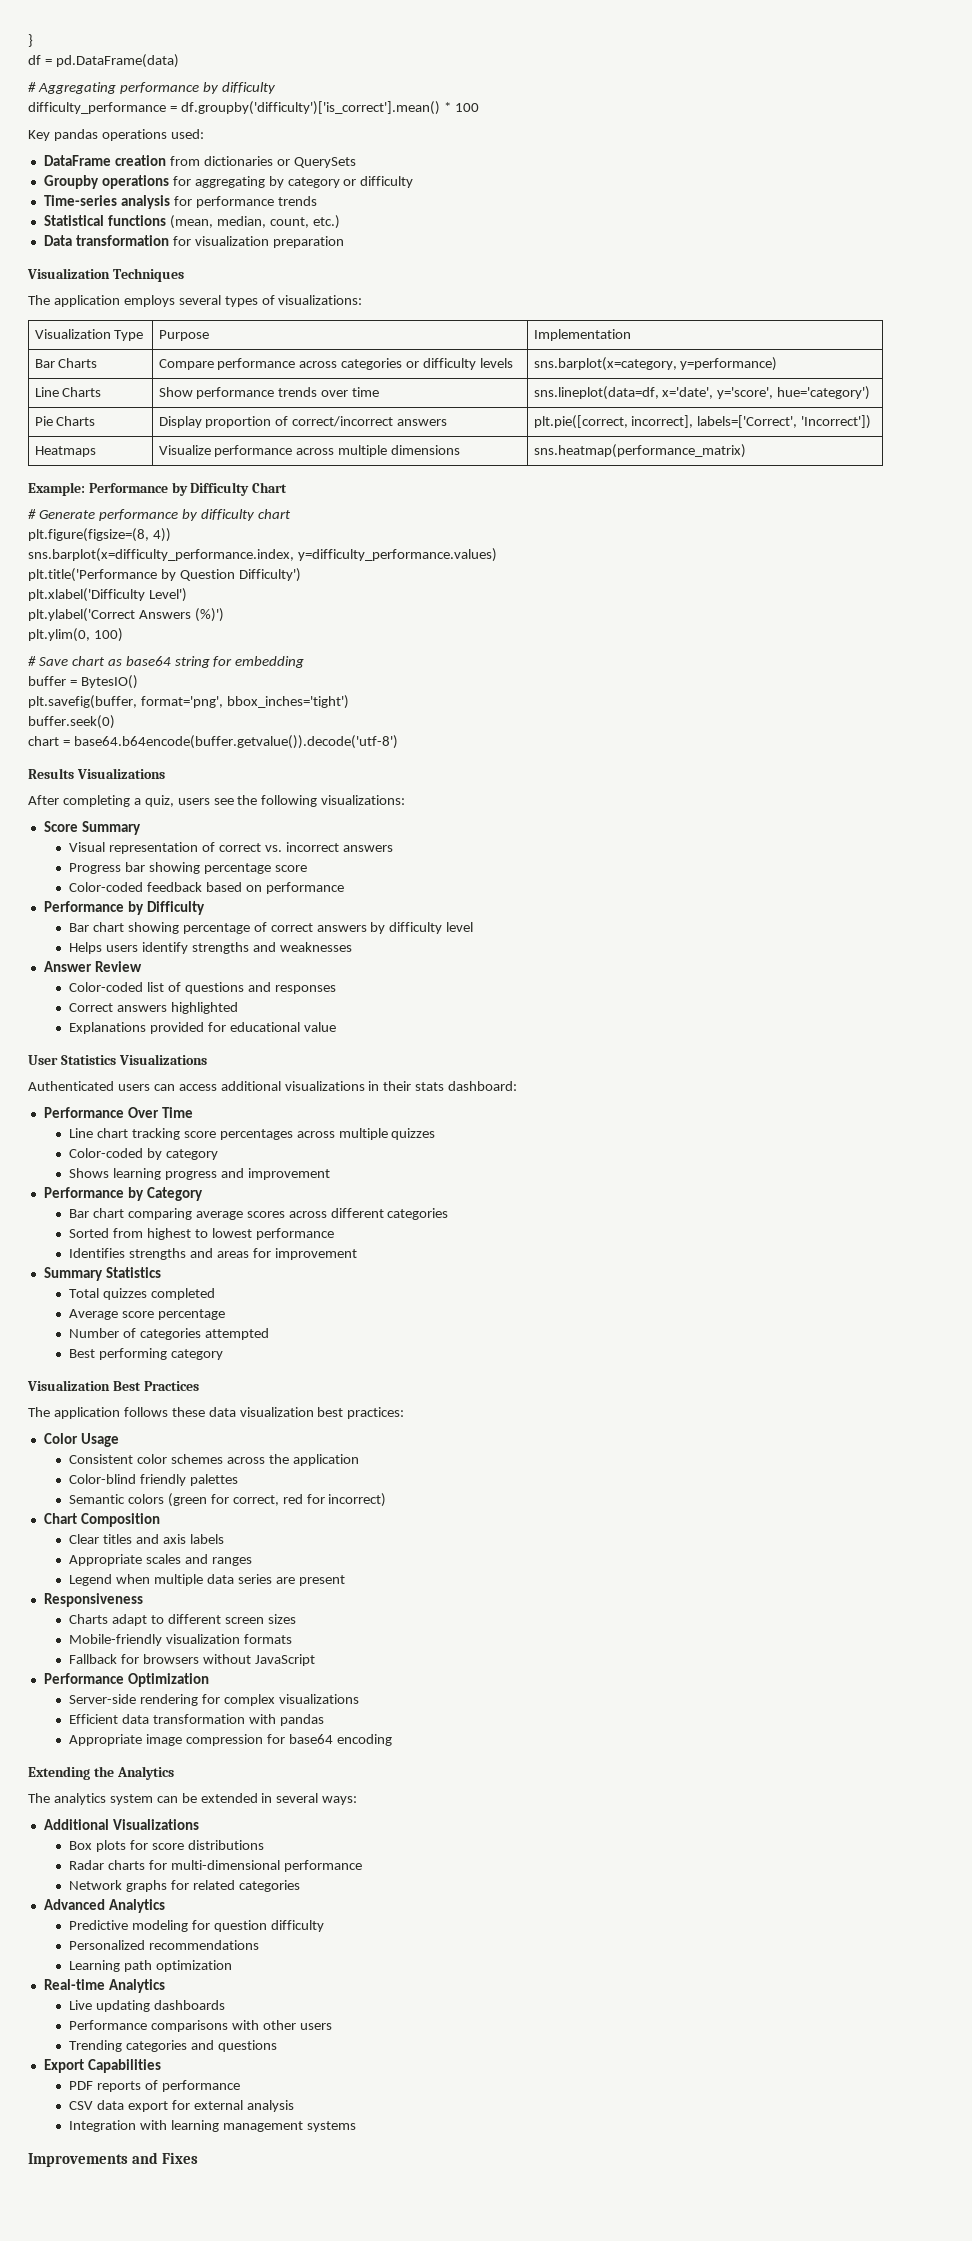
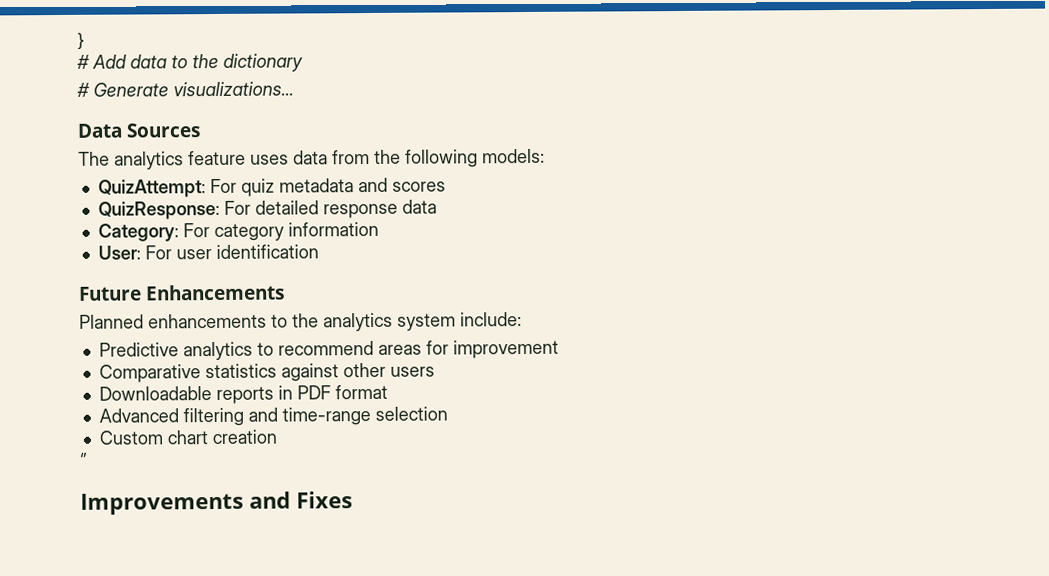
[28,54,179,68] [28,82,276,94] [28,101,479,115] [28,129,204,141] [43,155,356,168] [43,175,414,189] [43,195,317,209] [43,215,340,229] [43,235,344,248] [27,268,184,282] [28,295,363,307] [34,329,144,341] [158,330,209,341] [533,329,631,341] [34,358,98,368] [158,358,514,370] [533,357,778,371] [34,387,102,397] [158,387,380,399] [533,386,871,400] [34,416,96,426] [158,416,448,428] [533,415,872,429] [34,446,96,457] [158,445,461,457] [533,444,746,458] [28,482,288,496] [28,509,291,521] [28,528,171,542] [28,548,497,562] [28,568,301,582] [28,588,187,602] [28,608,224,622] [28,628,123,642] [28,656,305,668] [28,675,138,689] [28,695,349,709] [28,715,115,729] [28,735,398,749] [28,768,165,779] [28,795,406,807] [43,821,141,835] [69,842,393,854] [69,862,307,874] [69,882,344,894] [43,901,205,915] [69,922,474,934] [69,942,352,954] [43,961,142,972] [69,982,336,994] [69,1002,238,1014] [69,1022,336,1034] [28,1054,207,1065] [28,1081,518,1091] [43,1107,193,1118] [69,1128,436,1140] [69,1148,218,1160] [69,1168,330,1180] [43,1187,203,1201] [69,1208,449,1220] [69,1228,334,1240] [69,1248,357,1260] [43,1267,161,1281] [69,1288,215,1300] [69,1309,225,1320] [69,1328,269,1340] [69,1348,223,1360] [27,1380,199,1391] [28,1407,405,1419] [43,1433,119,1447] [69,1454,359,1466] [69,1474,238,1486] [69,1493,387,1507] [43,1513,160,1527] [69,1534,224,1544] [69,1554,252,1566] [69,1574,345,1586] [43,1593,143,1607] [69,1614,296,1626] [69,1634,292,1646] [69,1654,315,1666] [43,1673,209,1687] [69,1694,359,1706] [69,1714,324,1726] [69,1734,392,1746] [28,1766,174,1780] [28,1793,358,1805] [43,1819,199,1830] [69,1840,264,1852] [69,1860,362,1872] [69,1880,300,1892] [43,1899,165,1913] [69,1920,324,1932] [69,1940,259,1950] [69,1960,232,1972] [43,1979,165,1993] [69,2000,225,2012] [69,2020,332,2032] [69,2040,277,2052] [43,2059,161,2073] [69,2080,240,2092] [69,2100,294,2112] [69,2120,356,2132] df = pd.DataFrame(data) // # Aggregating performance by difficulty // difficulty_performance = df.groupby('difficulty')['is_correct'].mean() * 100 // Key pandas operations used: // DataFrame creation from dictionaries or QuerySets // Groupby operations for aggregating by category or difficulty // Time-series analysis for performance trends // Statistical functions (mean, median, count, etc.) // Data transformation for visualization preparation // Visualization Techniques // The application employs several types of visualizations: // Visualization Type | Purpose | Implementation // Bar Charts | Compare performance across categories or difficulty levels | sns.barplot(x=category, y=performance) // Line Charts | Show performance trends over time | sns.lineplot(data=df, x='date', y='score', hue='category') // Pie Charts | Display proportion of correct/incorrect answers | plt.pie([correct, incorrect], labels=['Correct', 'Incorrect']) // Heatmaps | Visualize performance across multiple dimensions | sns.heatmap(performance_matrix) // Example: Performance by Difficulty Chart // # Generate performance by difficulty chart // plt.figure(figsize=(8, 4)) // sns.barplot(x=difficulty_performance.index, y=difficulty_performance.values) // plt.title('Performance by Question Difficulty') // plt.xlabel('Difficulty Level') // plt.ylabel('Correct Answers (%)') // plt.ylim(0, 100) // # Save chart as base64 string for embedding // buffer = BytesIO() // plt.savefig(buffer, format='png', bbox_inches='tight') // buffer.seek(0) // chart = base64.b64encode(buffer.getvalue()).decode('utf-8') // Results Visualizations // After completing a quiz, users see the following visualizations: // Score Summary // Visual representation of correct vs. incorrect answers // Progress bar showing percentage score // Color-coded feedback based on performance // Performance by Difficulty // Bar chart showing percentage of correct answers by difficulty level // Helps users identify strengths and weaknesses // Answer Review // Color-coded list of questions and responses // Correct answers highlighted // Explanations provided for educational value // User Statistics Visualizations // Authenticated users can access additional visualizations in their stats dashboard: // Performance Over Time // Line chart tracking score percentages across multiple quizzes // Color-coded by category // Shows learning progress and improvement // Performance by Category // Bar chart comparing average scores across different categories // Sorted from highest to lowest performance // Identifies strengths and areas for improvement // Summary Statistics // Total quizzes completed // Average score percentage // Number of categories attempted // Best performing category // Visualization Best Practices // The application follows these data visualization best practices: // Color Usage // Consistent color schemes across the application // Color-blind friendly palettes // Semantic colors (green for correct, red for incorrect) // Chart Composition // Clear titles and axis labels // Appropriate scales and ranges // Legend when multiple data series are present // Responsiveness // Charts adapt to different screen sizes // Mobile-friendly visualization formats // Fallback for browsers without JavaScript // Performance Optimization // Server-side rendering for complex visualizations // Efficient data transformation with pandas // Appropriate image compression for base64 encoding // Extending the Analytics // The analytics system can be extended in several ways: // Additional Visualizations // Box plots for score distributions // Radar charts for multi-dimensional performance // Network graphs for related categories // Advanced Analytics // Predictive modeling for question difficulty // Personalized recommendations // Learning path optimization // Real-time Analytics // Live updating dashboards // Performance comparisons with other users // Trending categories and questions // Export Capabilities // PDF reports of performance // CSV data export for external analysis // Integration with learning management systems -> [76,53,303,72] [76,81,294,97] [77,123,201,138] [78,148,545,170] [97,177,446,198] [97,199,437,220] [97,221,379,242] [97,244,319,260] [78,284,285,301] [79,312,522,332] [98,339,559,361] [98,362,435,383] [98,384,388,404] [98,406,448,427] [98,429,277,445] [80,452,88,467] # Add data to the dictionary // # Generate visualizations... // Data Sources // The analytics feature uses data from the following models: // QuizAttempt: For quiz metadata and scores // QuizResponse: For detailed response data // Category: For category information // User: For user identification // Future Enhancements // Planned enhancements to the analytics system include: // Predictive analytics to recommend areas for improvement // Comparative statistics against other users // Downloadable reports in PDF format // Advanced filtering and time-range selection // Custom chart creation // ‘’

